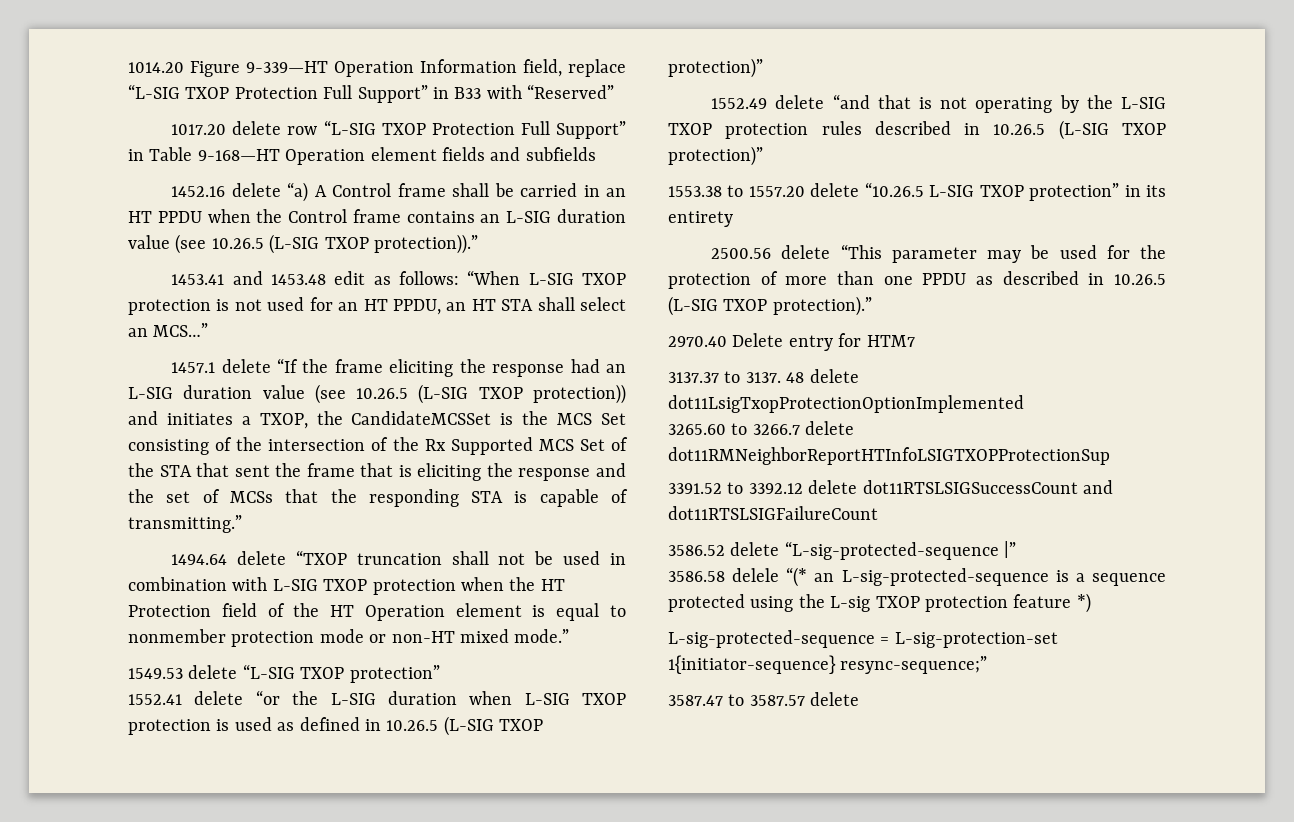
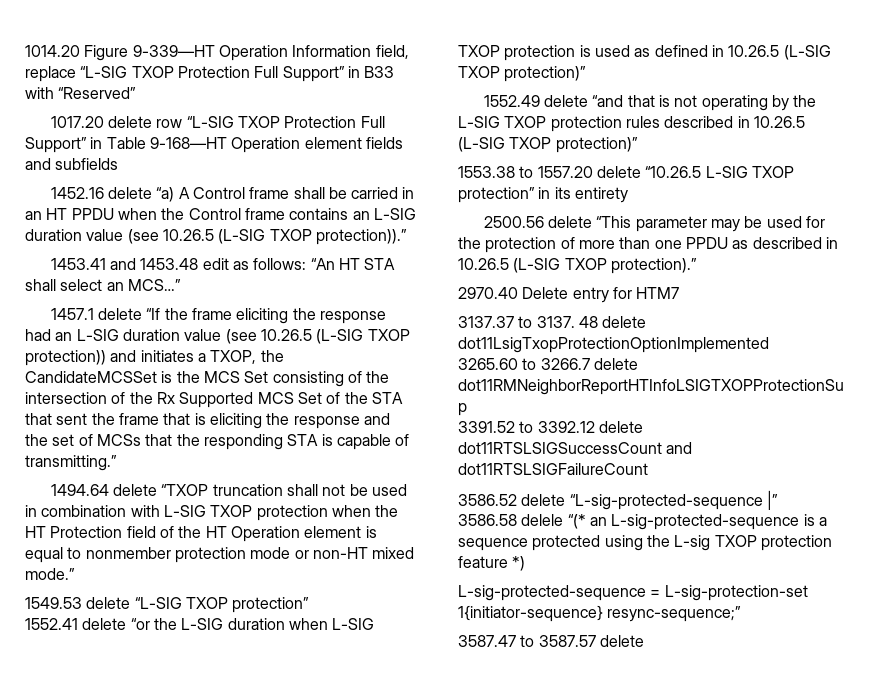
[467,270,627,285] [128,297,467,315] “When L-SIG TXOP protection is not used for an HT PPDU, an -> [310,258,335,270] “An

